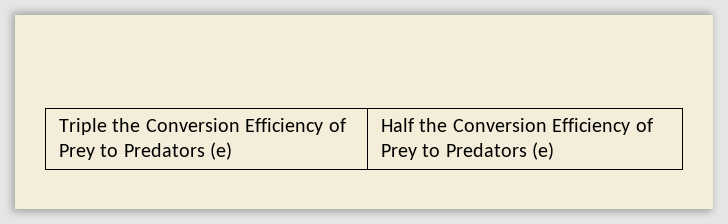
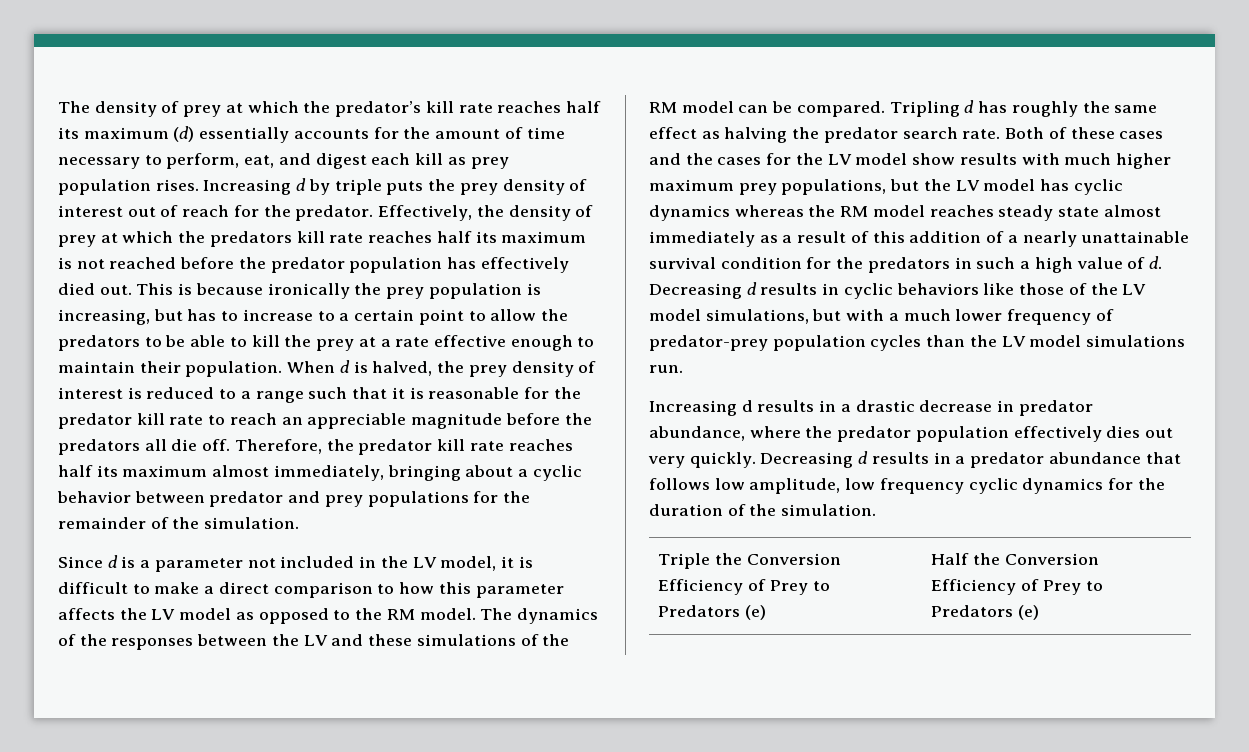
(58, 126) none -> [58,101,601,117] [58,126,565,143] [58,153,509,169] [58,178,588,195] [58,205,594,221] [58,231,587,247] [58,257,569,273] [58,283,541,299] [58,309,568,325] [58,335,595,351] [58,360,597,377] [58,387,581,403] [58,413,592,429] [58,439,573,455] [58,465,582,481] [57,491,531,507] [58,517,300,529] [58,555,533,572] [58,582,564,598] [58,608,598,624] [58,634,570,650] [649,100,1158,117] [649,127,1164,143] [649,153,1171,169] [649,179,1123,195] [649,205,1161,221] [649,231,1190,247] [649,256,1162,273] [649,282,1147,299] [649,309,1114,325] [649,335,1186,351] [649,365,683,373] [649,400,1093,416] [649,426,1174,442] [648,451,1181,468] [649,478,1165,494] [649,504,877,516] The density of prey at which the predator’s kill rate reaches half its maximum (d) essentially accounts for the amount of time necessary to perform, eat, and digest each kill as prey population rises. Increasing d by triple puts the prey density of interest out of reach for the predator. Effectively, the density of prey at which the predators kill rate reaches half its maximum is not reached before the predator population has effectively died out. This is because ironically the prey population is increasing, but has to increase to a certain point to allow the predators to be able to kill the prey at a rate effective enough to maintain their population. When d is halved, the prey density of interest is reduced to a range such that it is reasonable for the predator kill rate to reach an appreciable magnitude before the predators all die off. Therefore, the predator kill rate reaches half its maximum almost immediately, bringing about a cyclic behavior between predator and prey populations for the remainder of the simulation. // Since d is a parameter not included in the LV model, it is difficult to make a direct comparison to how this parameter affects the LV model as opposed to the RM model. The dynamics of the responses between the LV and these simulations of the RM model can be compared. Tripling d has roughly the same effect as halving the predator search rate. Both of these cases and the cases for the LV model show results with much higher maximum prey populations, but the LV model has cyclic dynamics whereas the RM model reaches steady state almost immediately as a result of this addition of a nearly unattainable survival condition for the predators in such a high value of d. Decreasing d results in cyclic behaviors like those of the LV model simulations, but with a much lower frequency of predator-prey population cycles than the LV model simulations run. // Increasing d results in a drastic decrease in predator abundance, where the predator population effectively dies out very quickly. Decreasing d results in a predator abundance that follows low amplitude, low frequency cyclic dynamics for the duration of the simulation. //

